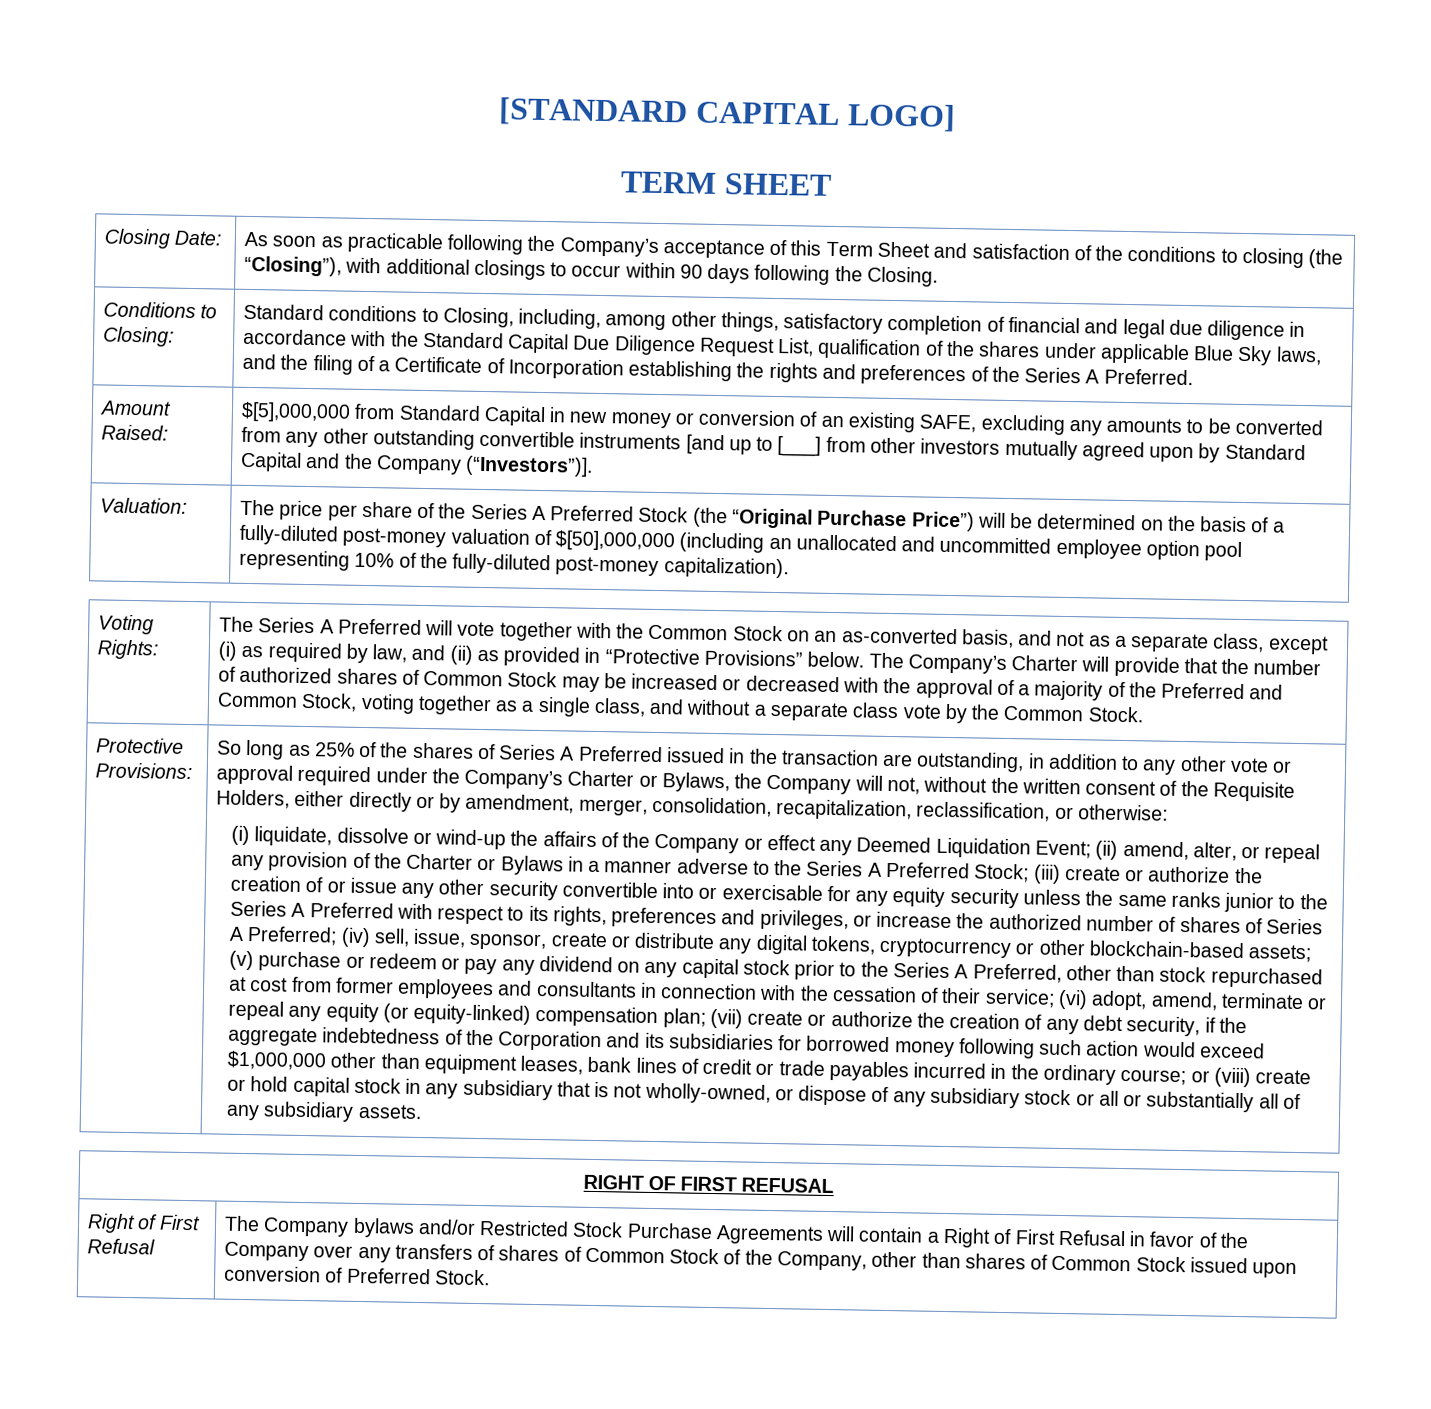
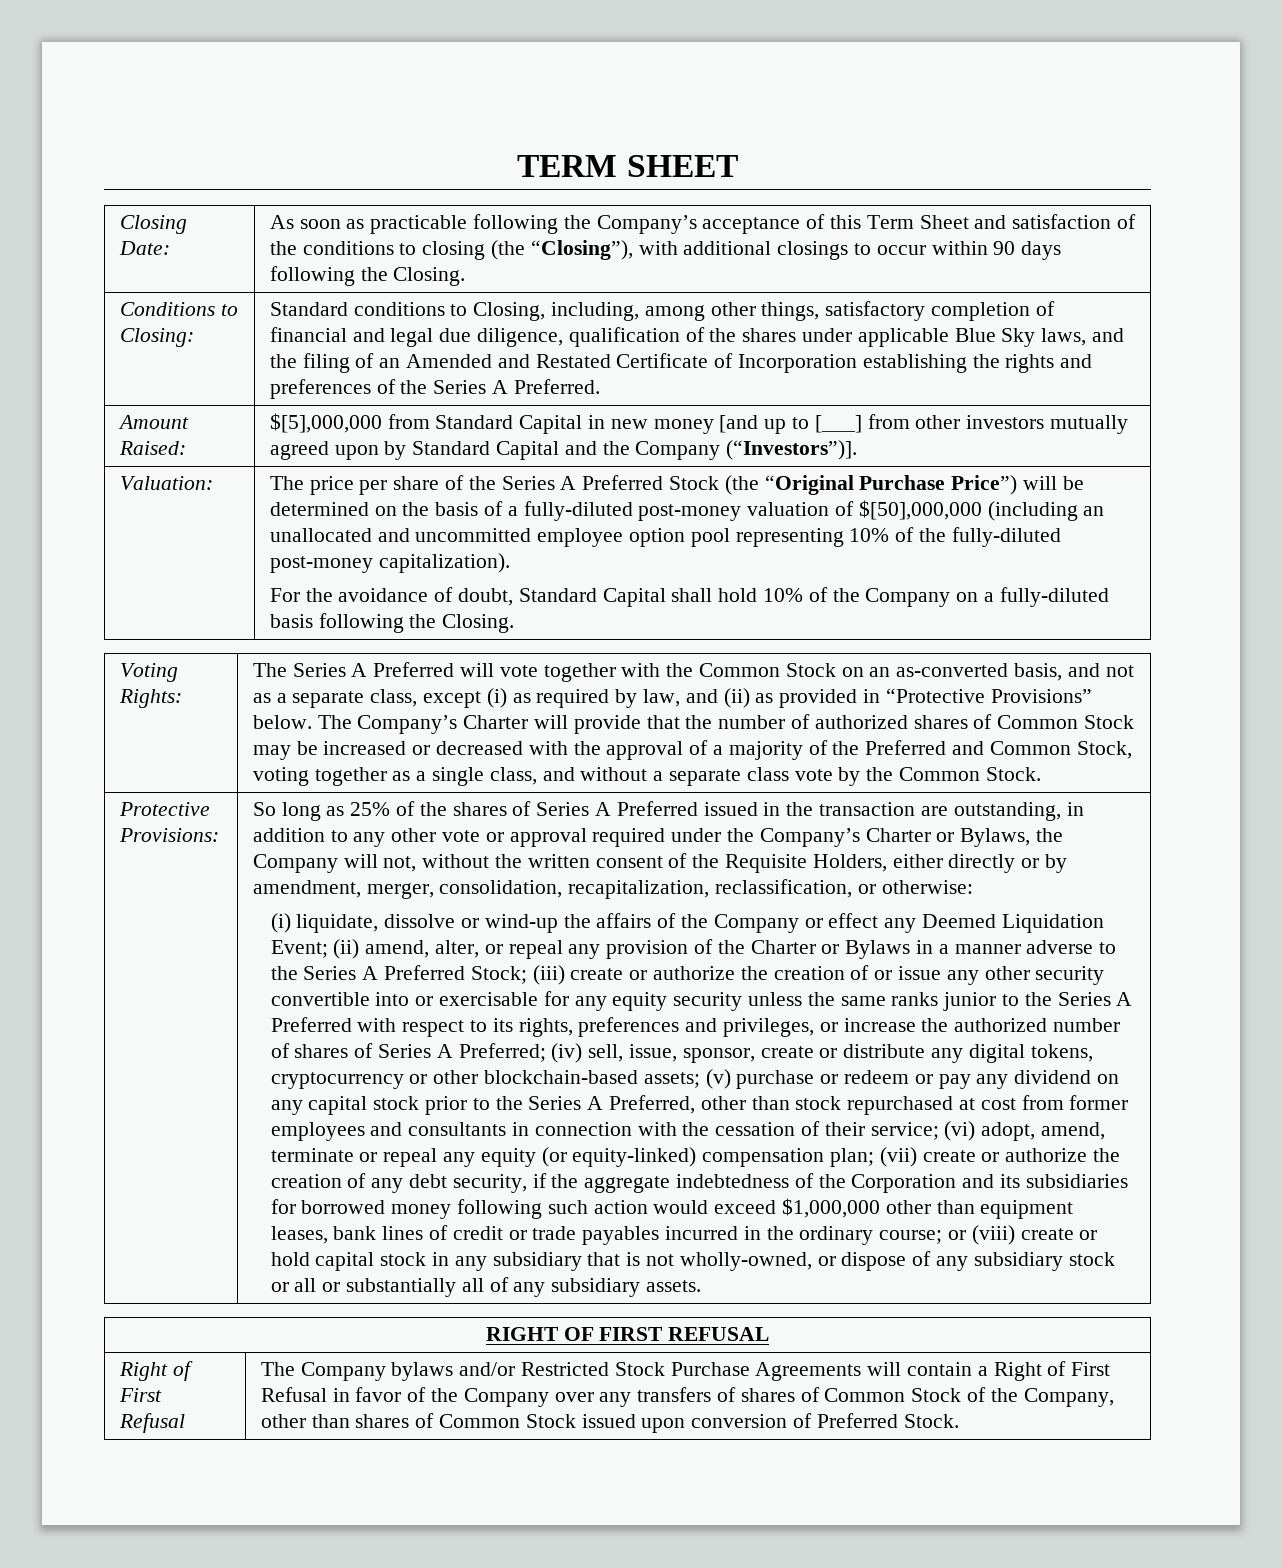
[498,97,956,133] [STANDARD CAPITAL LOGO] // -> (517, 166) none
[1207,320,1306,341] [243,328,815,357] diligence in accordance with the Standard Capital Due Diligence Request List, -> [477,328,564,347] diligence,
[378,360,391,372] a -> [379,354,611,368] an Amended and Restated
[674,409,1323,436] [241,426,682,450] or conversion of an existing SAFE, excluding any amounts to be converted from any other outstanding convertible instruments -> (714, 426) none
(789, 568) none -> [269,587,1109,607] [269,613,515,633] // For the avoidance of doubt, Standard Capital shall hold 10% of the Company on a fully-diluted basis following the Closing.

